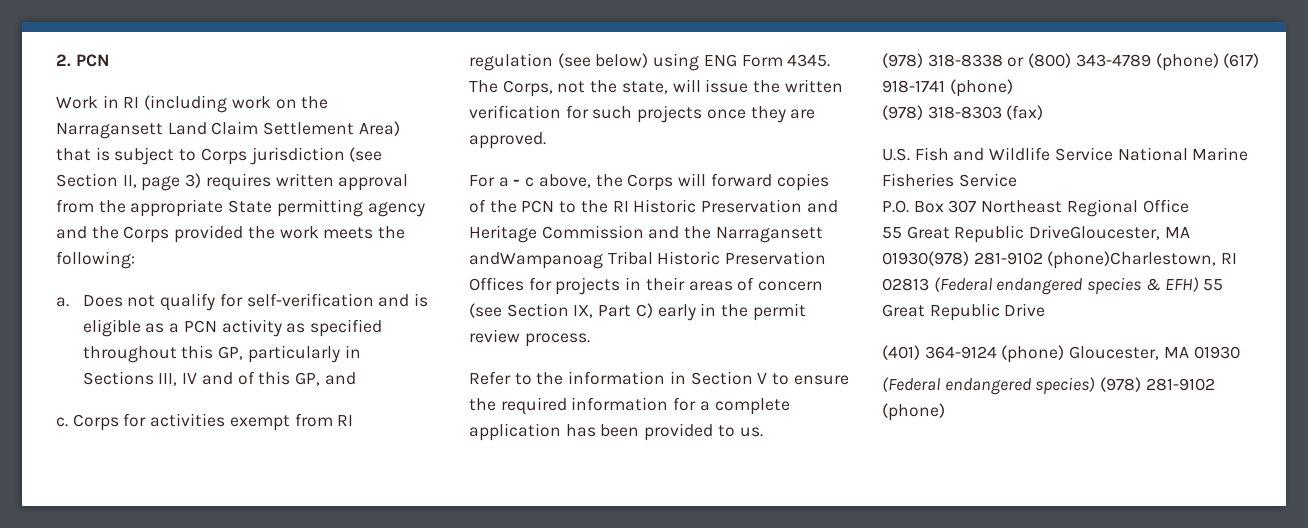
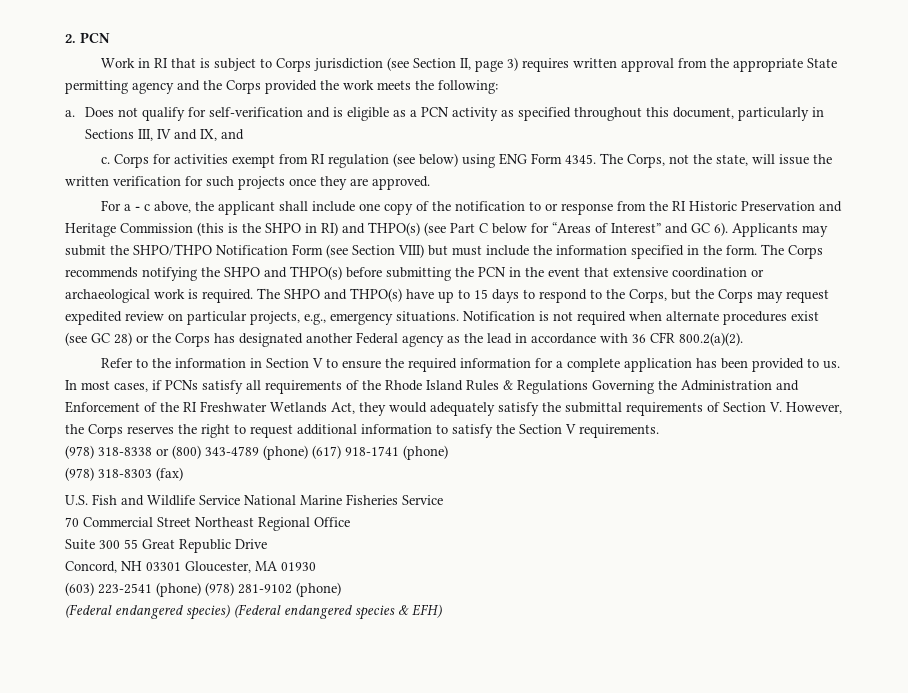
[144,95,329,113] [56,121,400,139] (including work on the Narragansett Land Claim Settlement Area) -> (169, 63) none
[218,346,244,360] GP, -> [672,107,734,119] document,
[237,371,321,386] of this GP, -> [199,129,217,141] IX,
[627,173,829,191] [469,199,577,213] Corps will forward copies of the PCN to -> [218,201,647,215] applicant shall include one copy of the notification to or response from
[648,226,823,243] [469,251,827,269] [469,277,824,295] [469,303,806,321] [469,329,590,347] and the Narragansett andWampanoag Tribal Historic Preservation Offices for projects in their areas of concern (see Section IX, Part C) early in the permit review process. -> [197,222,828,237] [65,244,823,259] [65,266,764,281] [65,288,829,303] [65,311,819,325] [65,332,743,347] (this is the SHPO in RI) and THPO(s) (see Part C below for “Areas of Interest” and GC 6). Applicants may submit the SHPO/THPO Notification Form (see Section VIII) but must include the information specified in the form. The Corps recommends notifying the SHPO and THPO(s) before submitting the PCN in the event that extensive coordination or archaeological work is required. The SHPO and THPO(s) have up to 15 days to respond to the Corps, but the Corps may request expedited review on particular projects, e.g., emergency situations. Notification is not required when alternate procedures exist (see GC 28) or the Corps has designated another Federal agency as the lead in accordance with 36 CFR 800.2(a)(2).
(763, 432) none -> [65,380,799,394] [65,401,842,416] [65,424,659,438] In most cases, if PCNs satisfy all requirements of the Rhode Island Rules & Regulations Governing the Administration and Enforcement of the RI Freshwater Wetlands Act, they would adequately satisfy the submittal requirements of Section V. However, the Corps reserves the right to request additional information to satisfy the Section V requirements.
[882,200,977,213] P.O. Box 307 -> [65,517,191,527] 70 Commercial Street
[882,225,1190,243] [882,251,1238,269] [882,278,929,291] 55 Great Republic DriveGloucester, MA 01930(978) 281-9102 (phone)Charlestown, RI 02813 -> [65,539,267,553] [65,561,316,573] [65,582,341,597] [65,604,230,620] Suite 300 55 Great Republic Drive // Concord, NH 03301 Gloucester, MA 01930 // (603) 223-2541 (phone) (978) 281-9102 (phone) // (Federal endangered species)
[1203,279,1224,291] [882,303,1046,321] [882,345,1240,363] [882,377,1215,395] [882,403,945,421] 55 Great Republic Drive // (401) 364-9124 (phone) Gloucester, MA 01930 // (Federal endangered species) (978) 281-9102 (phone) -> (442, 611) none

